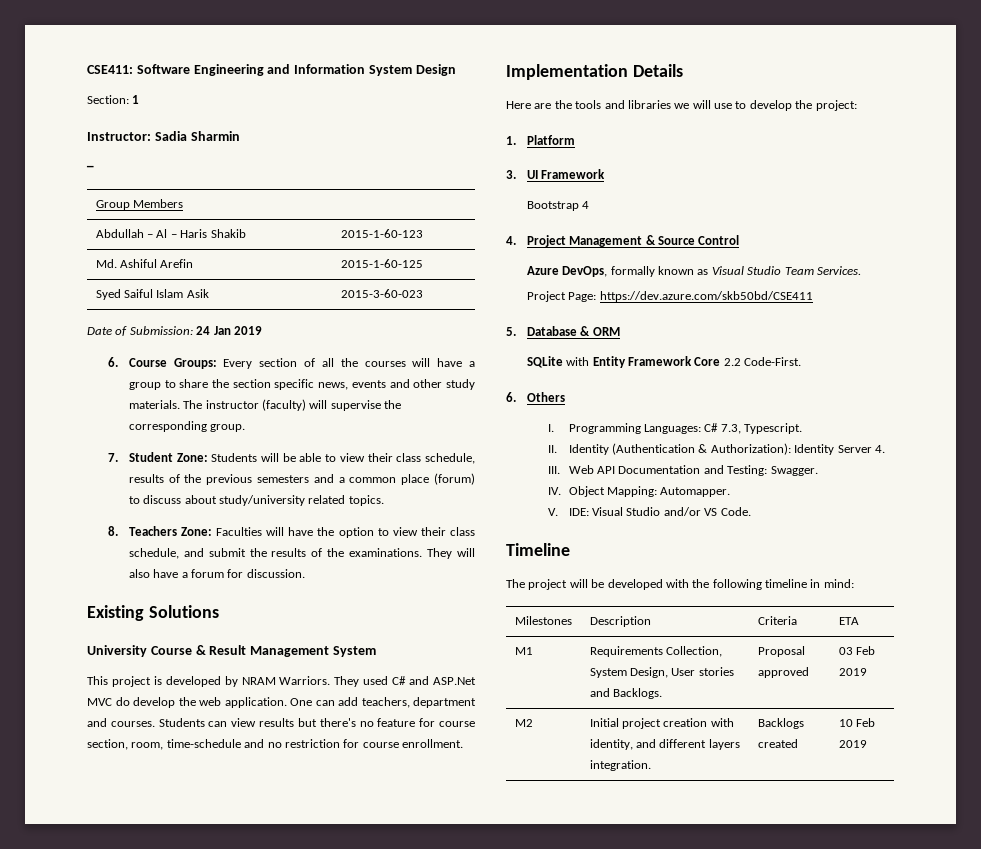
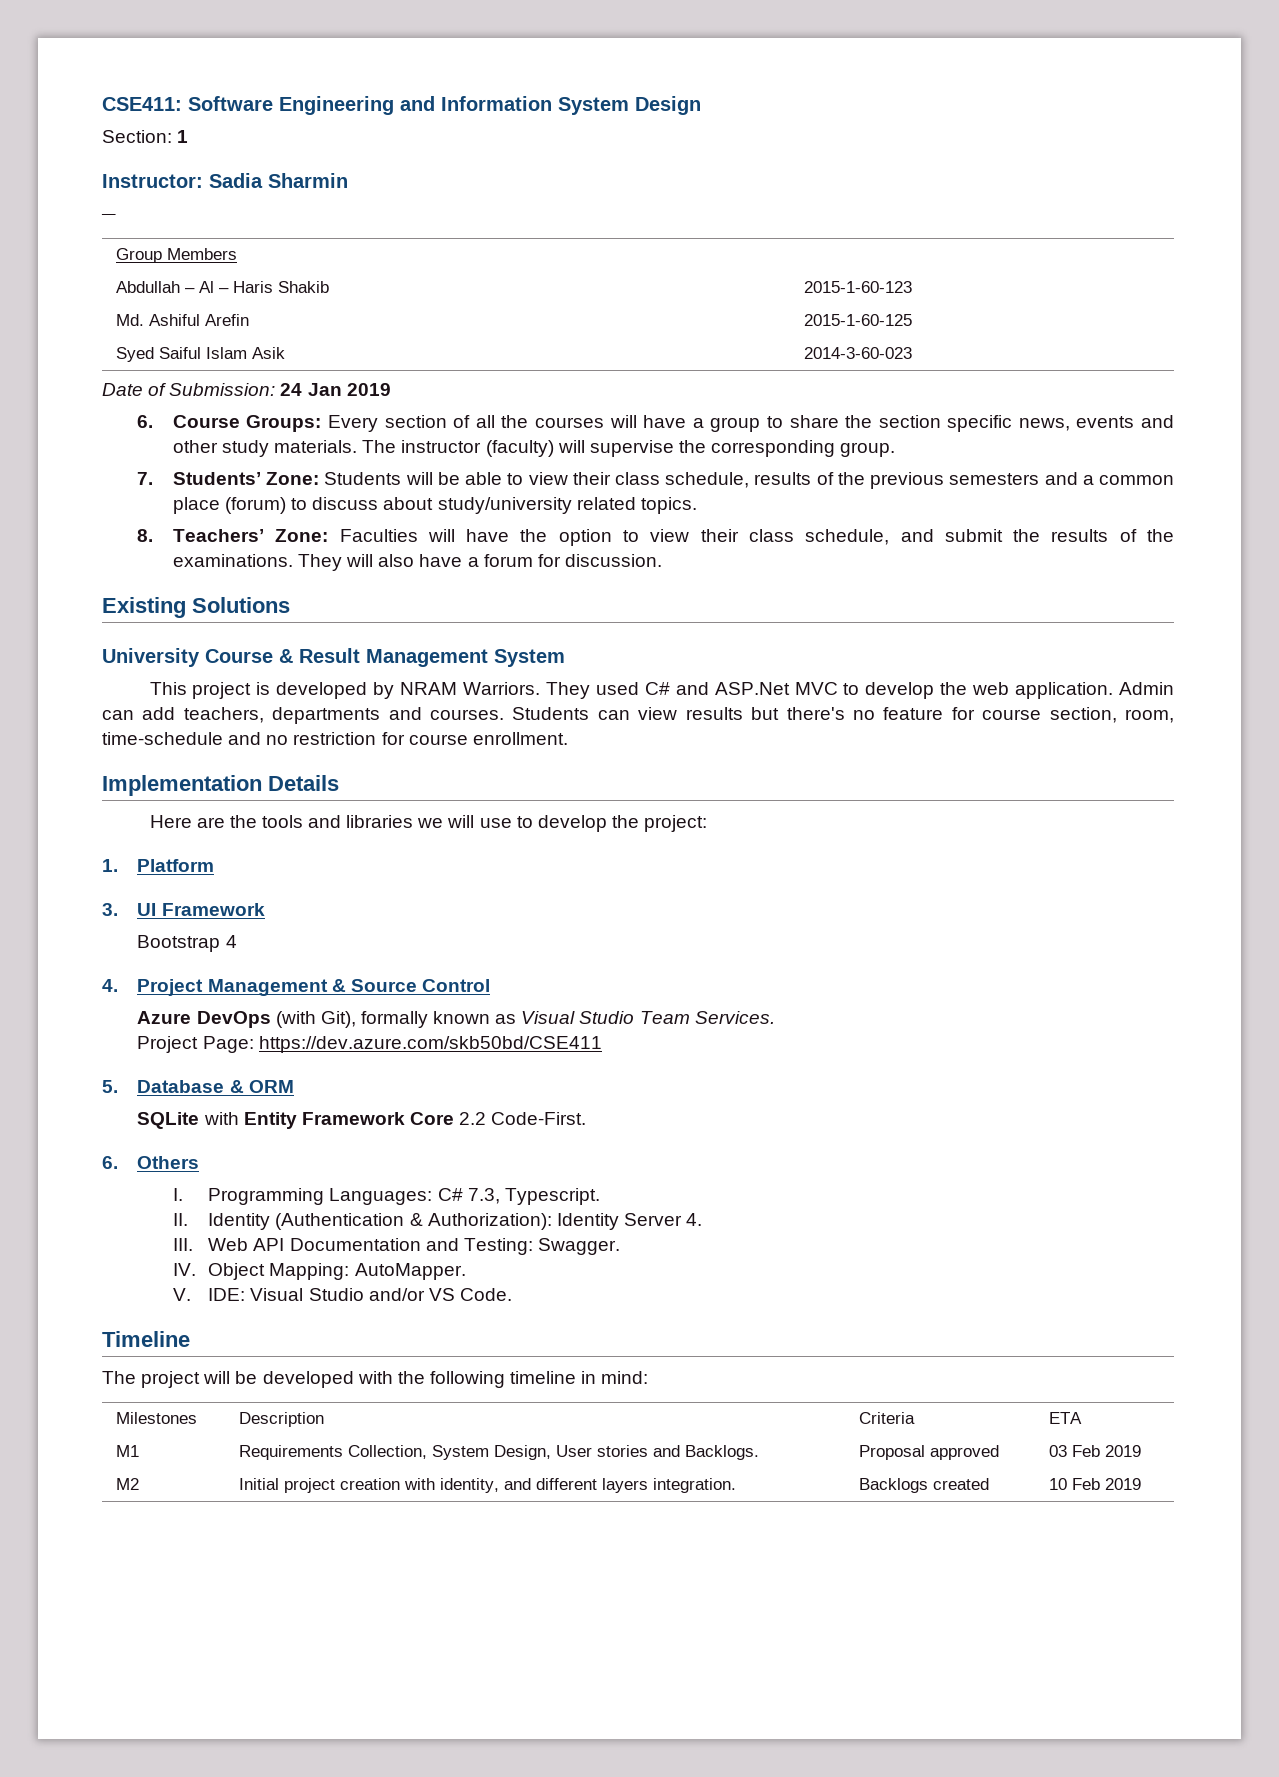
[340,289,423,298] 2015-3-60-023 -> [804,347,913,359] 2014-3-60-023
[128,452,173,462] Student -> [172,472,261,485] Students’
[128,526,177,536] Teachers -> [172,529,264,542] Teachers’
[115,697,130,706] do -> [843,683,860,695] to
[290,698,312,706] One -> [1119,682,1175,695] Admin
[413,697,476,708] department -> [272,707,381,724] departments
[562,266,608,277] DevOps, -> [196,1011,356,1028] DevOps (with Git),
[660,487,731,497] Automapper. -> [354,1263,466,1280] AutoMapper.

